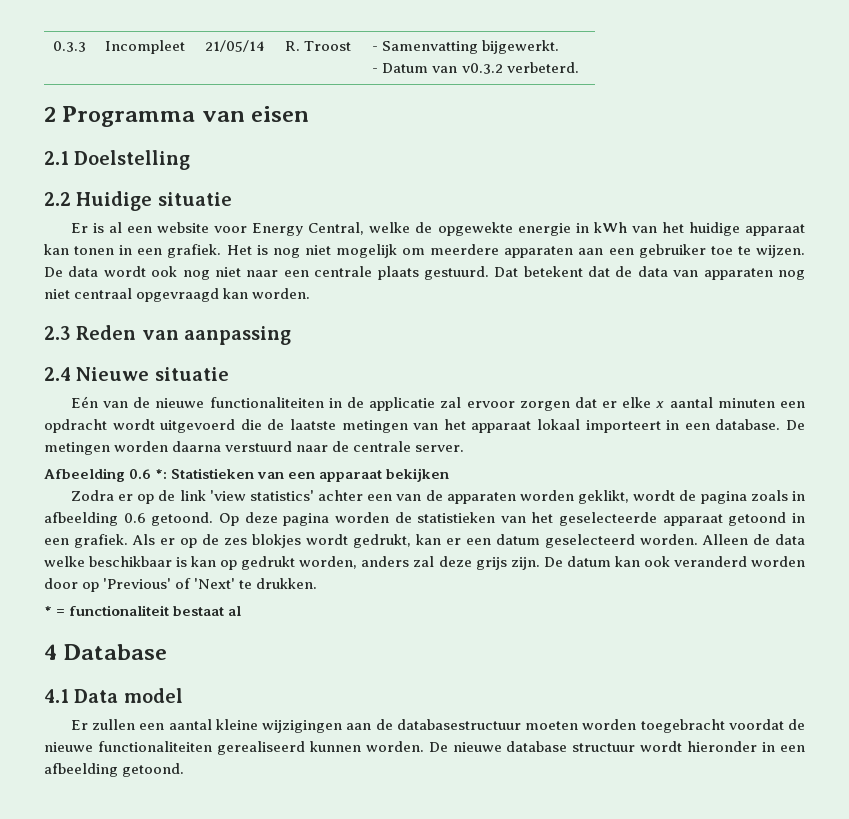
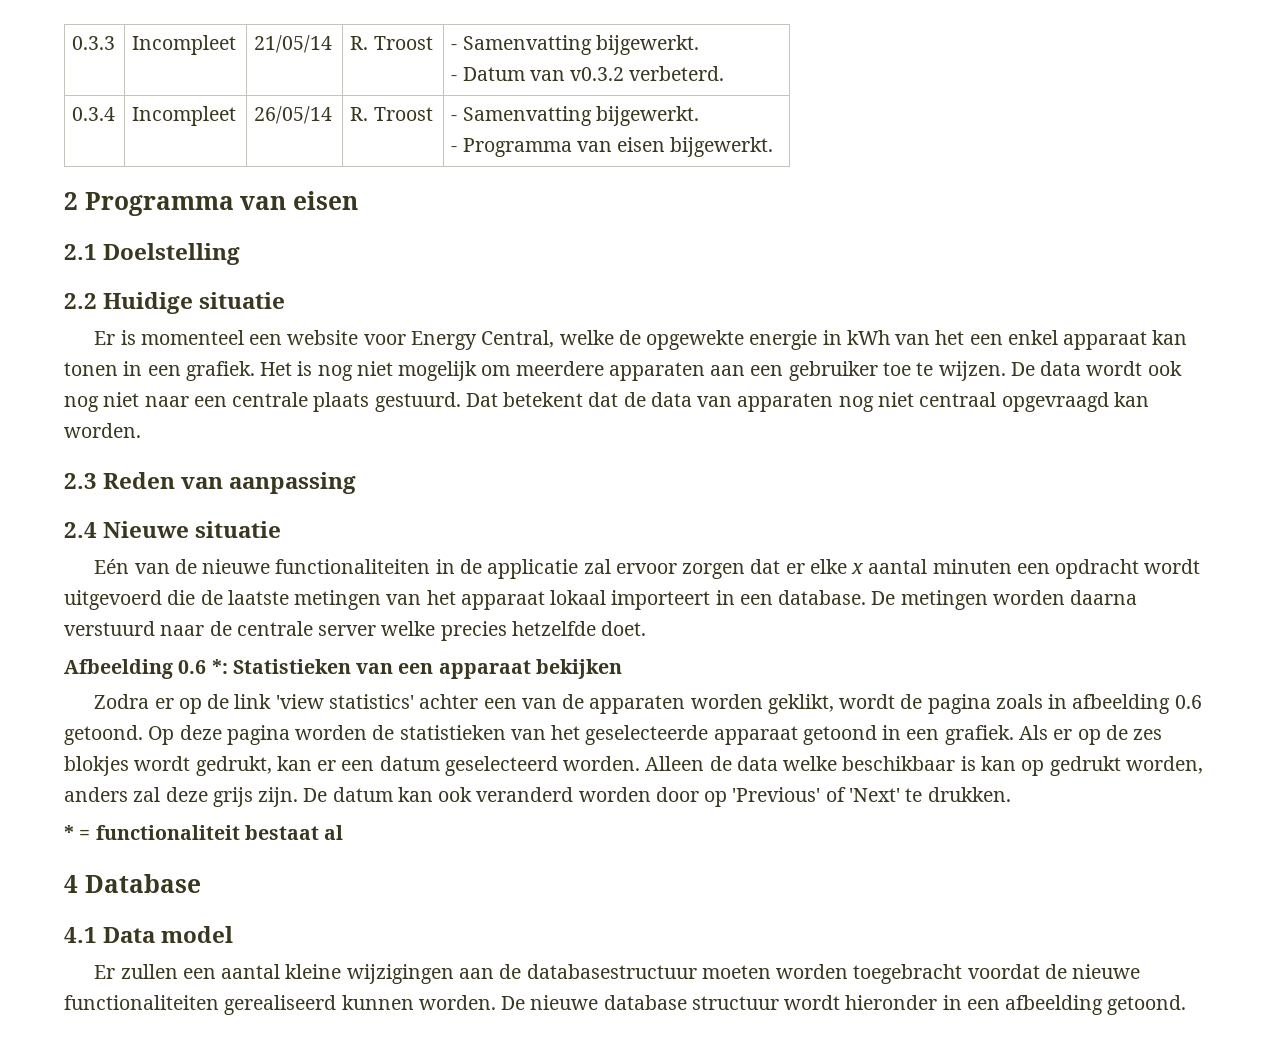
(579, 67) none -> [72,107,116,121] [132,106,237,126] [254,106,333,124] [350,107,433,121] [451,106,699,126] [451,137,774,157] // 0.3.4 | Incompleet | 26/05/14 | R. Troost | - Samenvatting bijgewerkt. // - Programma van eisen bijgewerkt.
[108,222,122,233] al -> [140,330,244,345] momenteel
[688,222,740,236] huidige -> [969,330,1058,345] een enkel
[415,445,465,452] server. -> [318,621,647,641] server welke precies hetzelfde doet.

